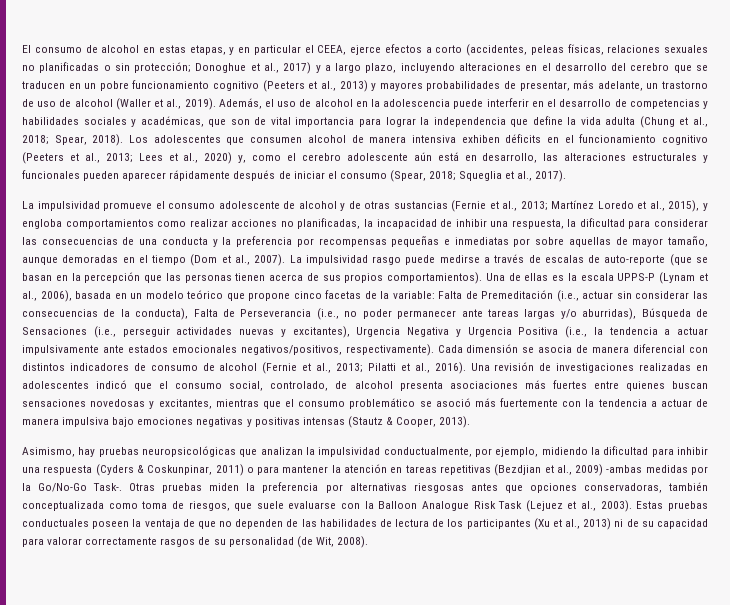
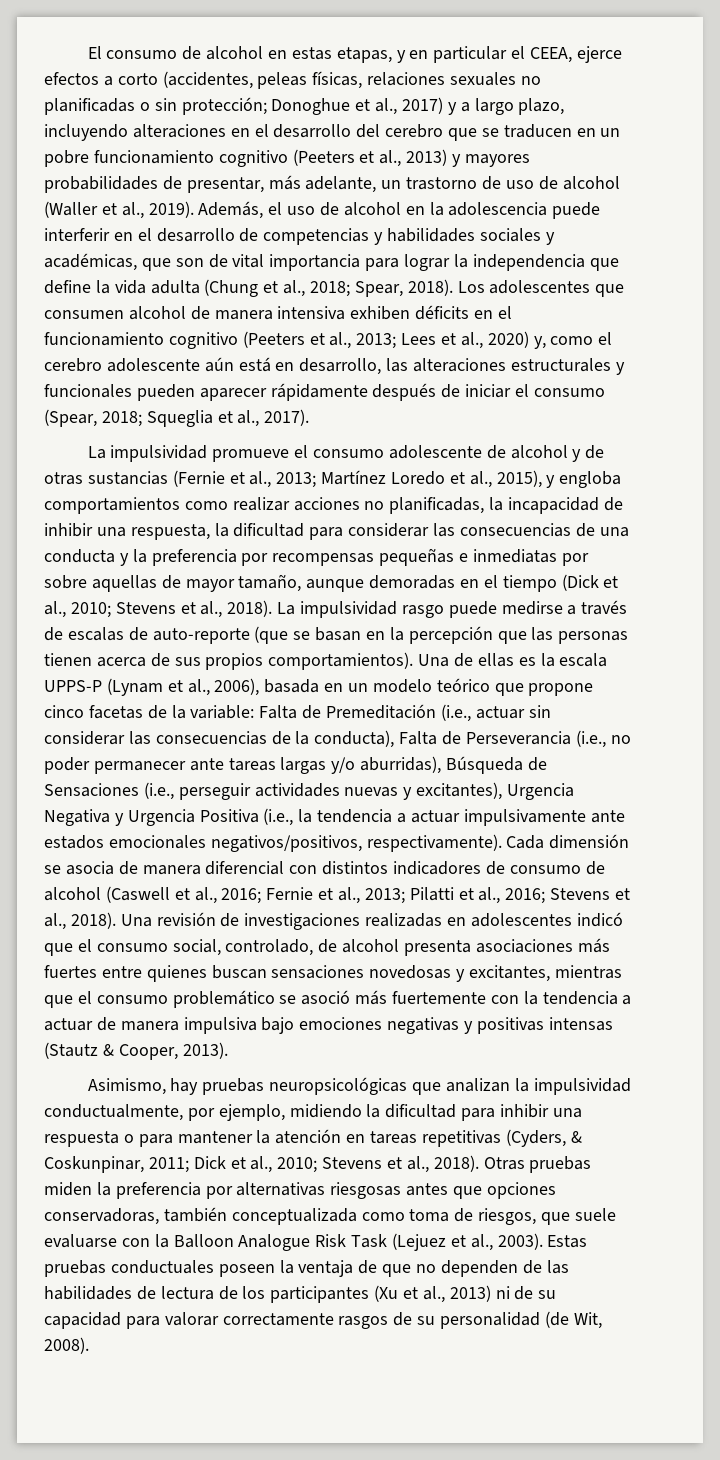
[190,254,286,266] (Dom et al., 2007). -> [561,574,619,591] [44,600,273,618] (Dick et al., 2010; Stevens et al., 2018).
[262,362,298,374] (Fernie -> [105,886,314,904] (Caswell et al., 2016; Fernie
[434,362,466,374] 2016). -> [505,888,631,904] [44,912,116,930] 2016; Stevens et al., 2018).
[95,464,244,476] (Cyders & Coskunpinar, 2011) -> (119, 1139) none
[494,464,708,476] [22,483,123,492] (Bezdjian et al., 2009) -ambas medidas por la Go/No-Go Task-. -> [505,1129,582,1147] [44,1155,479,1173] (Cyders, & Coskunpinar, 2011; Dick et al., 2010; Stevens et al., 2018).

